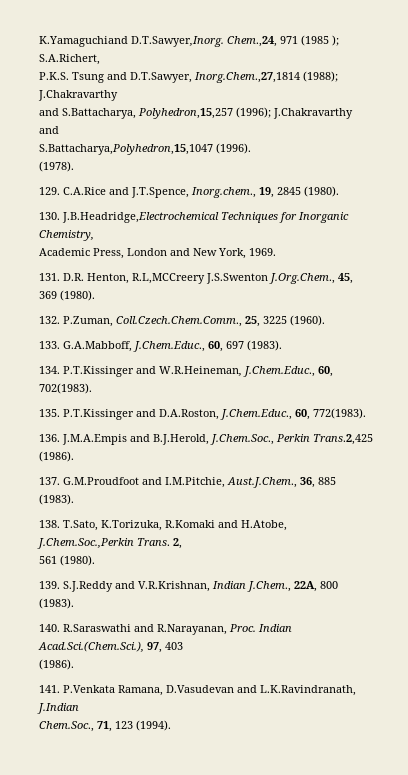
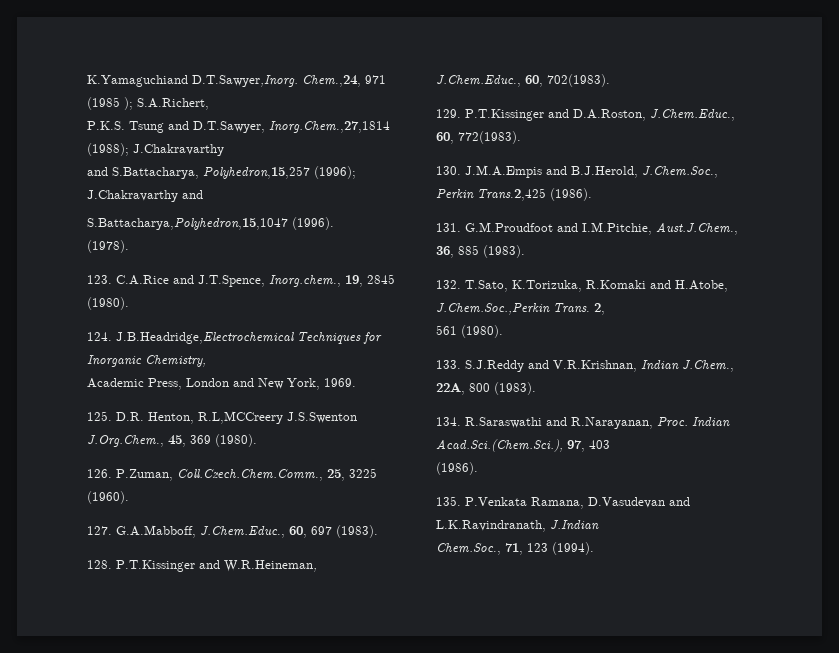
[39,187,60,195] 129. -> [87,275,112,284] 123.
[39,212,60,220] 130. -> [87,332,112,341] 124.
[39,273,60,281] 131. -> [87,411,112,421] 125.
[39,316,60,324] 132. -> [87,469,112,478] 126.
[39,341,60,349] 133. -> [87,526,112,535] 127.
[39,366,60,374] 134. -> [87,560,112,569] 128.
[39,409,60,417] 135. -> [436,109,461,118] 129.
[39,434,60,442] 136. -> [436,166,461,175] 130.
[39,477,60,485] 137. -> [436,223,461,232] 131.
[39,520,60,528] 138. -> [436,280,461,289] 132.
[39,581,60,589] 139. -> [436,360,461,369] 133.
[39,624,60,632] 140. -> [436,417,461,426] 134.
[39,685,60,693] 141. -> [436,496,461,506] 135.

